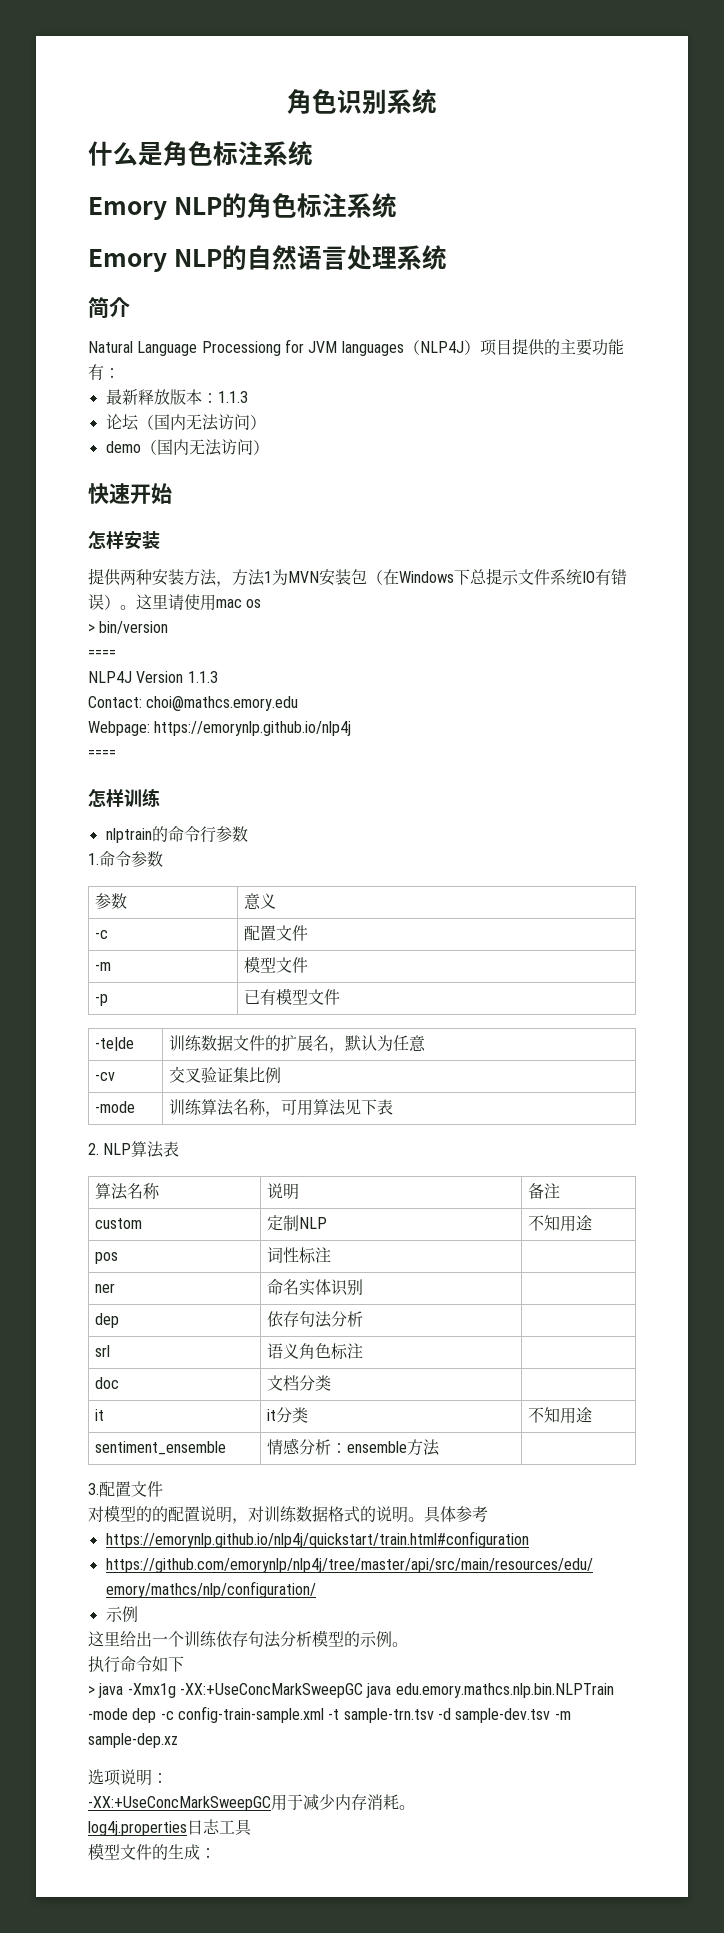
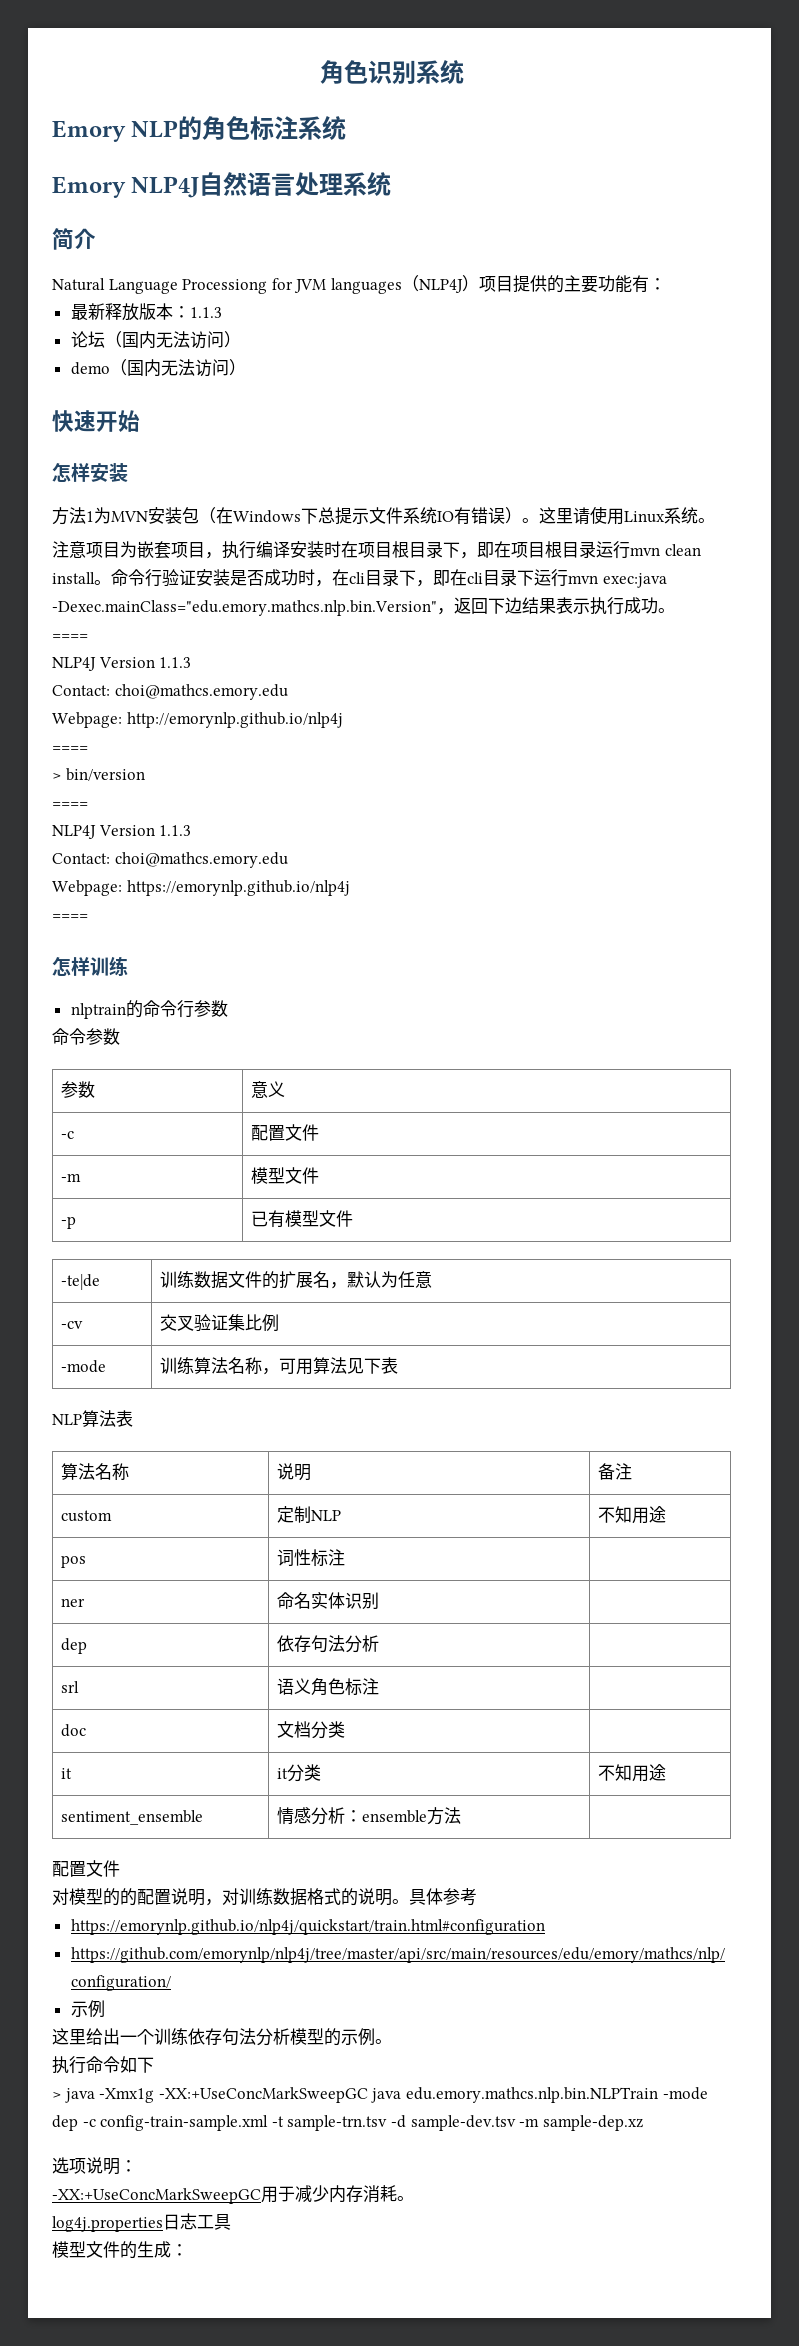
[88,141,313,166] // 什么是角色标注系统 -> (464, 72) none
[173,245,247,270] NLP的 -> [131,176,200,198] NLP4J
[88,568,232,587] 提供两种安装方法， -> (128, 472) none
[216,599,262,608] mac os -> [624,507,715,524] [52,541,701,559] [52,569,667,588] [52,597,675,616] [52,634,88,640] [52,657,192,671] [52,684,288,700] [52,712,343,728] [52,746,88,752] Linux系统。 // 注意项目为嵌套项目，执行编译安装时在项目根目录下，即在项目根目录运行mvn clean install。命令行验证安装是否成功时，在cli目录下，即在cli目录下运行mvn exec:java -Dexec.mainClass="edu.emory.mathcs.nlp.bin.Version"，返回下边结果表示执行成功。 // ==== // NLP4J Version 1.1.3 // Contact: choi@mathcs.emory.edu // Webpage: http://emorynlp.github.io/nlp4j // ====
[88,853,99,865] 1. -> (228, 1008) none
[88,1143,99,1155] 2. -> (399, 1365) none
[88,1483,99,1495] 3. -> (462, 1815) none

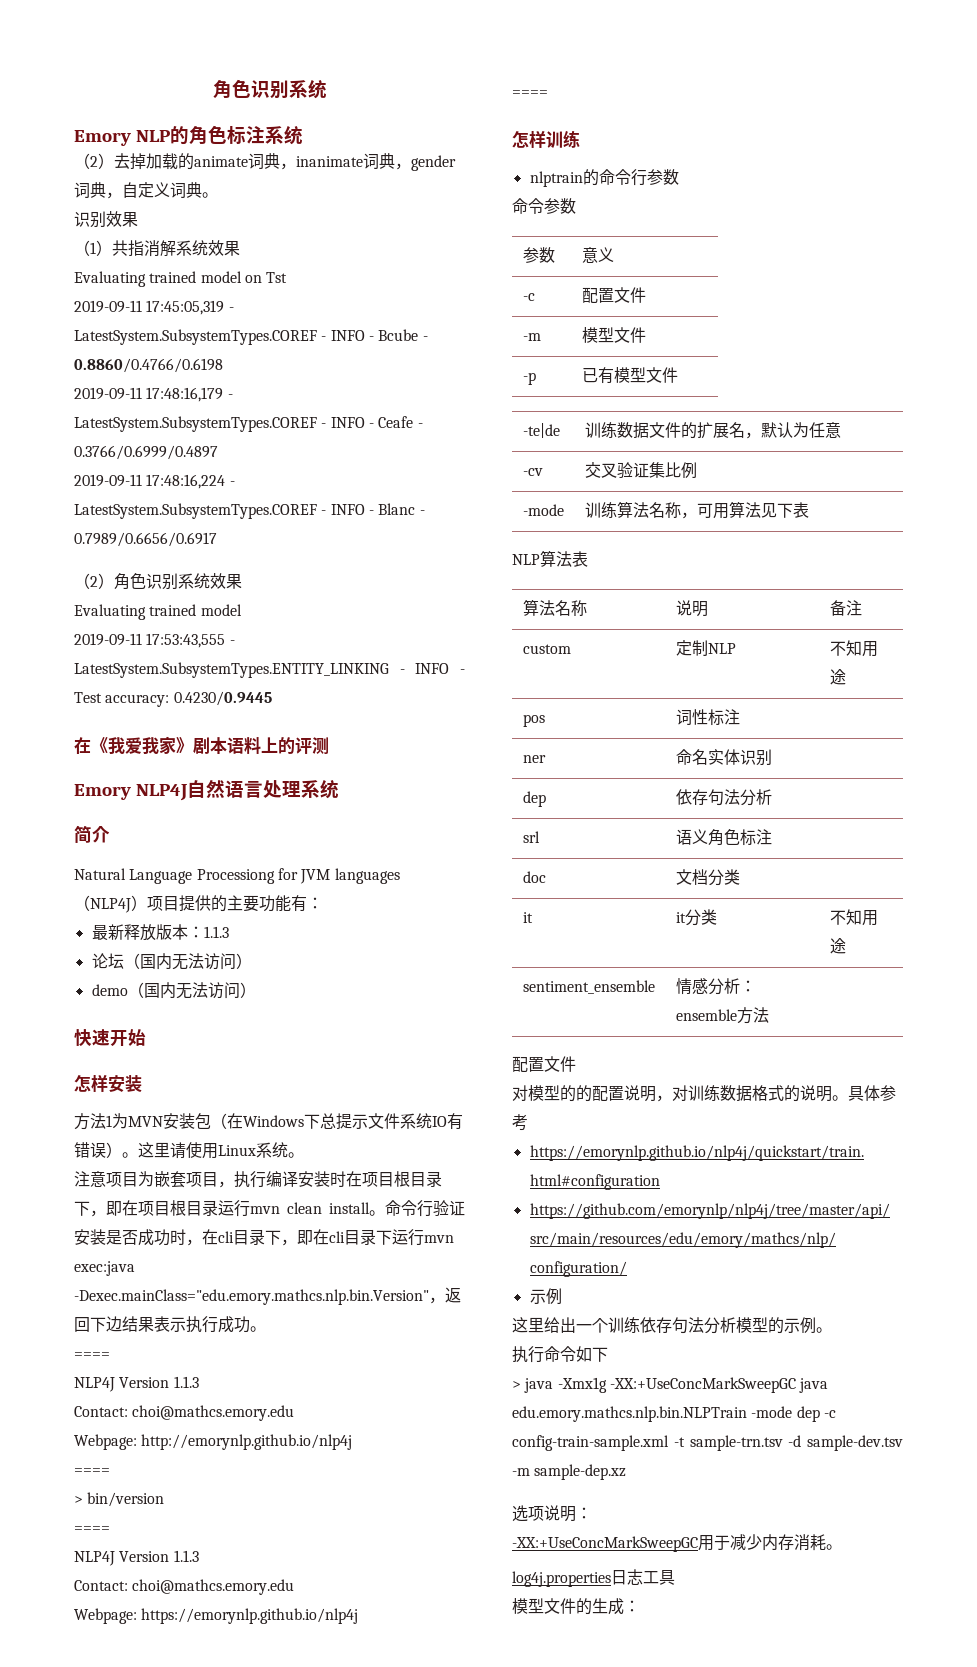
(347, 128) none -> [74,153,456,171] [74,182,218,199] [74,211,138,228] [74,240,240,257] [74,271,288,287] [74,300,234,315] [74,329,428,345] [74,358,223,373] [74,387,233,402] [74,416,423,432] [74,445,218,460] [74,474,235,489] [74,503,425,519] [74,532,217,547] [74,573,242,590] [74,604,242,620] [74,633,235,648] [74,662,466,678] [74,691,272,707] [74,736,329,754] // （2）去掉加载的animate词典，inanimate词典，gender词典，自定义词典。 // 识别效果 // （1）共指消解系统效果 // Evaluating trained model on Tst // 2019-09-11 17:45:05,319 - LatestSystem.SubsystemTypes.COREF - INFO - Bcube - 0.8860/0.4766/0.6198 // 2019-09-11 17:48:16,179 - LatestSystem.SubsystemTypes.COREF - INFO - Ceafe - 0.3766/0.6999/0.4897 // 2019-09-11 17:48:16,224 - LatestSystem.SubsystemTypes.COREF - INFO - Blanc - 0.7989/0.6656/0.6917 // （2）角色识别系统效果 // Evaluating trained model // 2019-09-11 17:53:43,555 - LatestSystem.SubsystemTypes.ENTITY_LINKING - INFO - Test accuracy: 0.4230/0.9445 // 在《我爱我家》剧本语料上的评测

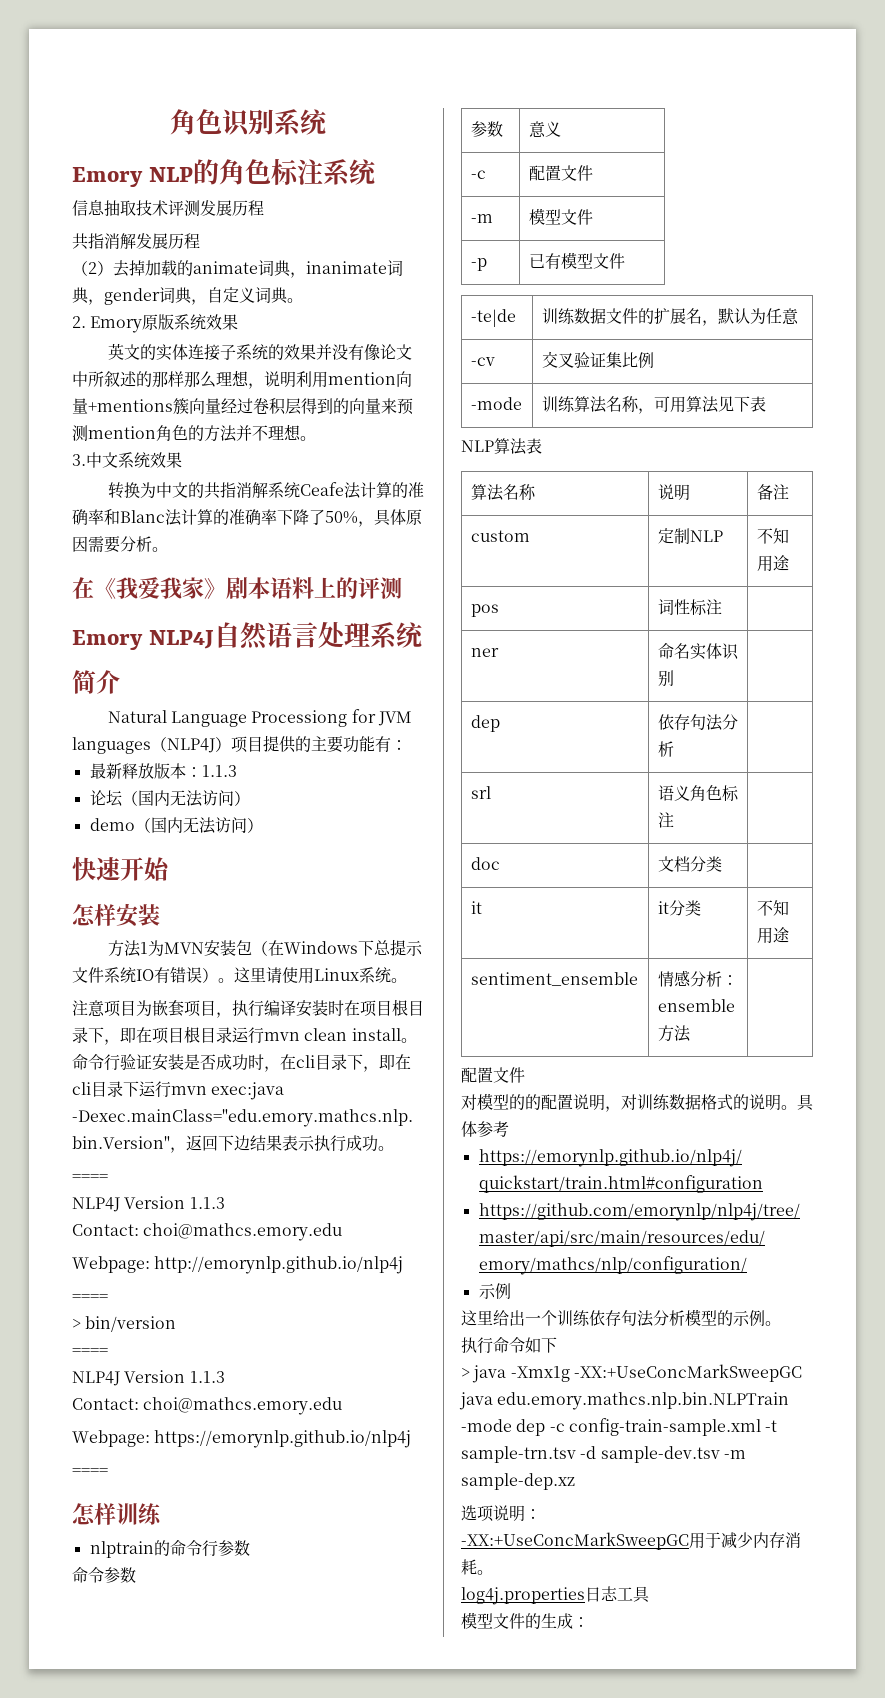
(303, 135) none -> [72,200,264,216] [72,233,200,250] // 信息抽取技术评测发展历程 // 共指消解发展历程
[74,211,138,228] [74,240,240,257] [74,271,288,287] [74,300,234,315] [74,329,428,345] [74,358,223,373] [74,387,233,402] [74,416,423,432] [74,445,218,460] [74,474,235,489] [74,503,425,519] [74,532,217,547] [74,573,242,590] [74,604,242,620] [74,633,235,648] [74,662,466,678] [74,691,272,707] 识别效果 // （1）共指消解系统效果 // Evaluating trained model on Tst // 2019-09-11 17:45:05,319 - LatestSystem.SubsystemTypes.COREF - INFO - Bcube - 0.8860/0.4766/0.6198 // 2019-09-11 17:48:16,179 - LatestSystem.SubsystemTypes.COREF - INFO - Ceafe - 0.3766/0.6999/0.4897 // 2019-09-11 17:48:16,224 - LatestSystem.SubsystemTypes.COREF - INFO - Blanc - 0.7989/0.6656/0.6917 // （2）角色识别系统效果 // Evaluating trained model // 2019-09-11 17:53:43,555 - LatestSystem.SubsystemTypes.ENTITY_LINKING - INFO - Test accuracy: 0.4230/0.9445 -> [72,314,239,333] [107,343,412,361] [72,370,412,389] [72,398,413,415] [72,424,316,442] [72,452,182,468] [107,482,424,499] [72,509,422,527] [72,536,168,553] 2. Emory原版系统效果 // 英文的实体连接子系统的效果并没有像论文中所叙述的那样那么理想，说明利用mention向量+mentions簇向量经过卷积层得到的向量来预测mention角色的方法并不理想。 // 3.中文系统效果 // 转换为中文的共指消解系统Ceafe法计算的准确率和Blanc法计算的准确率下降了50%，具体原因需要分析。

